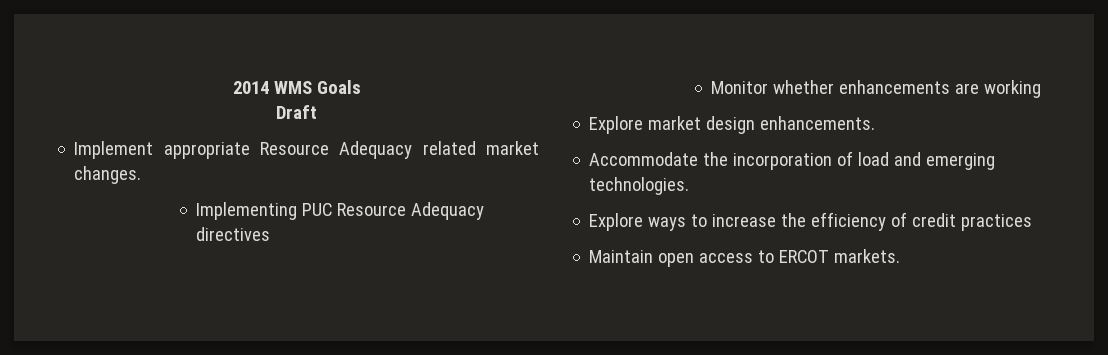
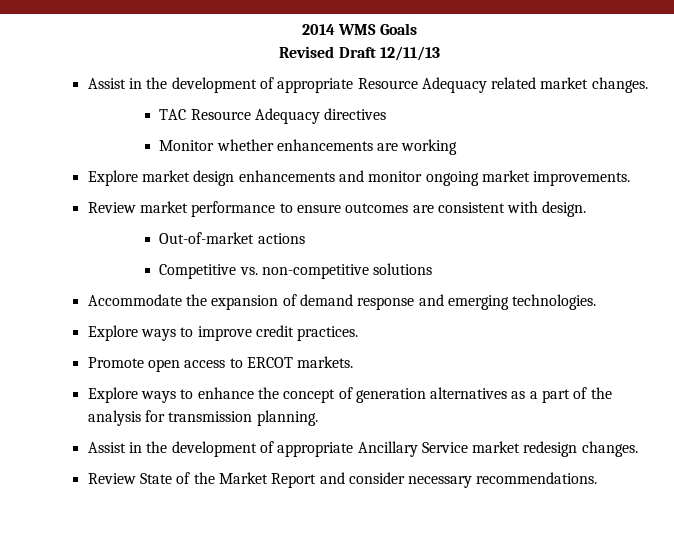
(361, 87) none -> [279,46,335,58] Revised
[74,141,154,159] // Implement -> [379,46,440,61] [87,77,274,93] 12/11/13 // Assist in the development of
[196,202,333,220] Implementing PUC -> [159,109,187,120] TAC
[760,116,876,130] [589,151,890,170] enhancements. // Accommodate the incorporation of load -> [238,170,631,186] [87,201,587,217] [159,232,305,244] [159,263,433,279] [87,294,415,310] enhancements and monitor ongoing market improvements. // Review market performance to ensure outcomes are consistent with design. // Out-of-market actions // Competitive vs. non-competitive solutions // Accommodate the expansion of demand response
[712,212,1033,231] [589,250,654,263] increase the efficiency of credit practices // Maintain -> [197,325,359,341] [87,357,144,368] improve credit practices. // Promote
(901, 256) none -> [87,387,612,403] [87,410,318,426] [87,441,638,457] [87,472,598,488] // Explore ways to enhance the concept of generation alternatives as a part of the analysis for transmission planning. // Assist in the development of appropriate Ancillary Service market redesign changes. // Review State of the Market Report and consider necessary recommendations.

